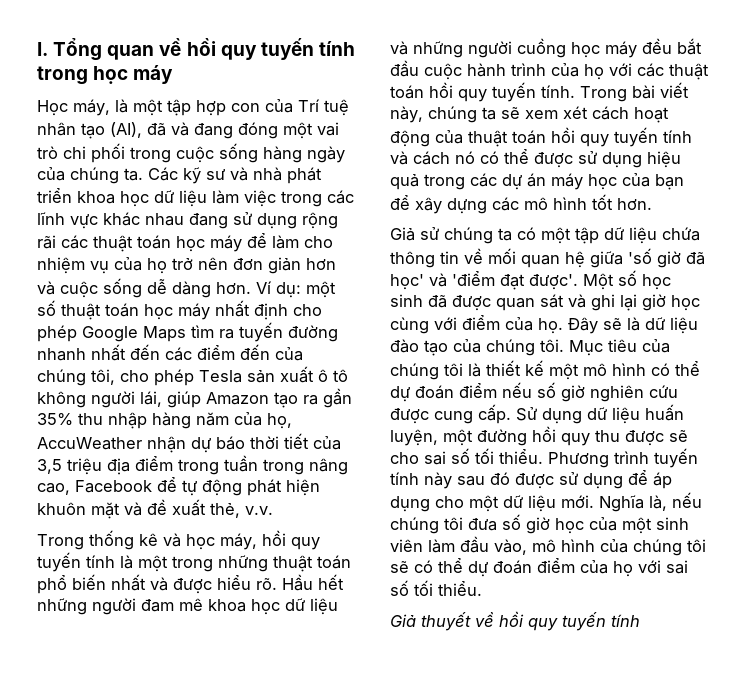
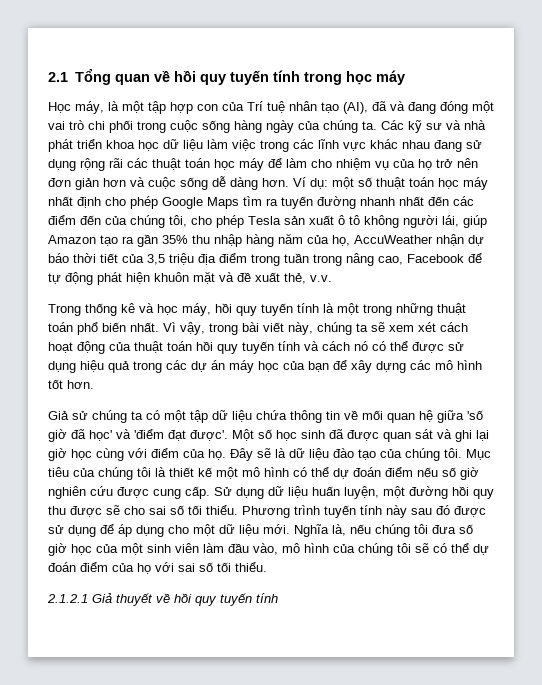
[37,42,48,56] I. -> [48,72,68,82] 2.1
[111,574,344,594] [37,598,338,615] [390,38,702,58] [390,60,709,80] [390,82,627,102] nhất và được hiểu rõ. Hầu hết những người đam mê khoa học dữ liệu và những người cuồng học máy đều bắt đầu cuộc hành trình của họ với các thuật toán hồi quy tuyến tính. Trong -> [130,322,238,335] nhất. Vì vậy, trong
(482, 588) none -> [47,594,88,603] 2.1.2.1

